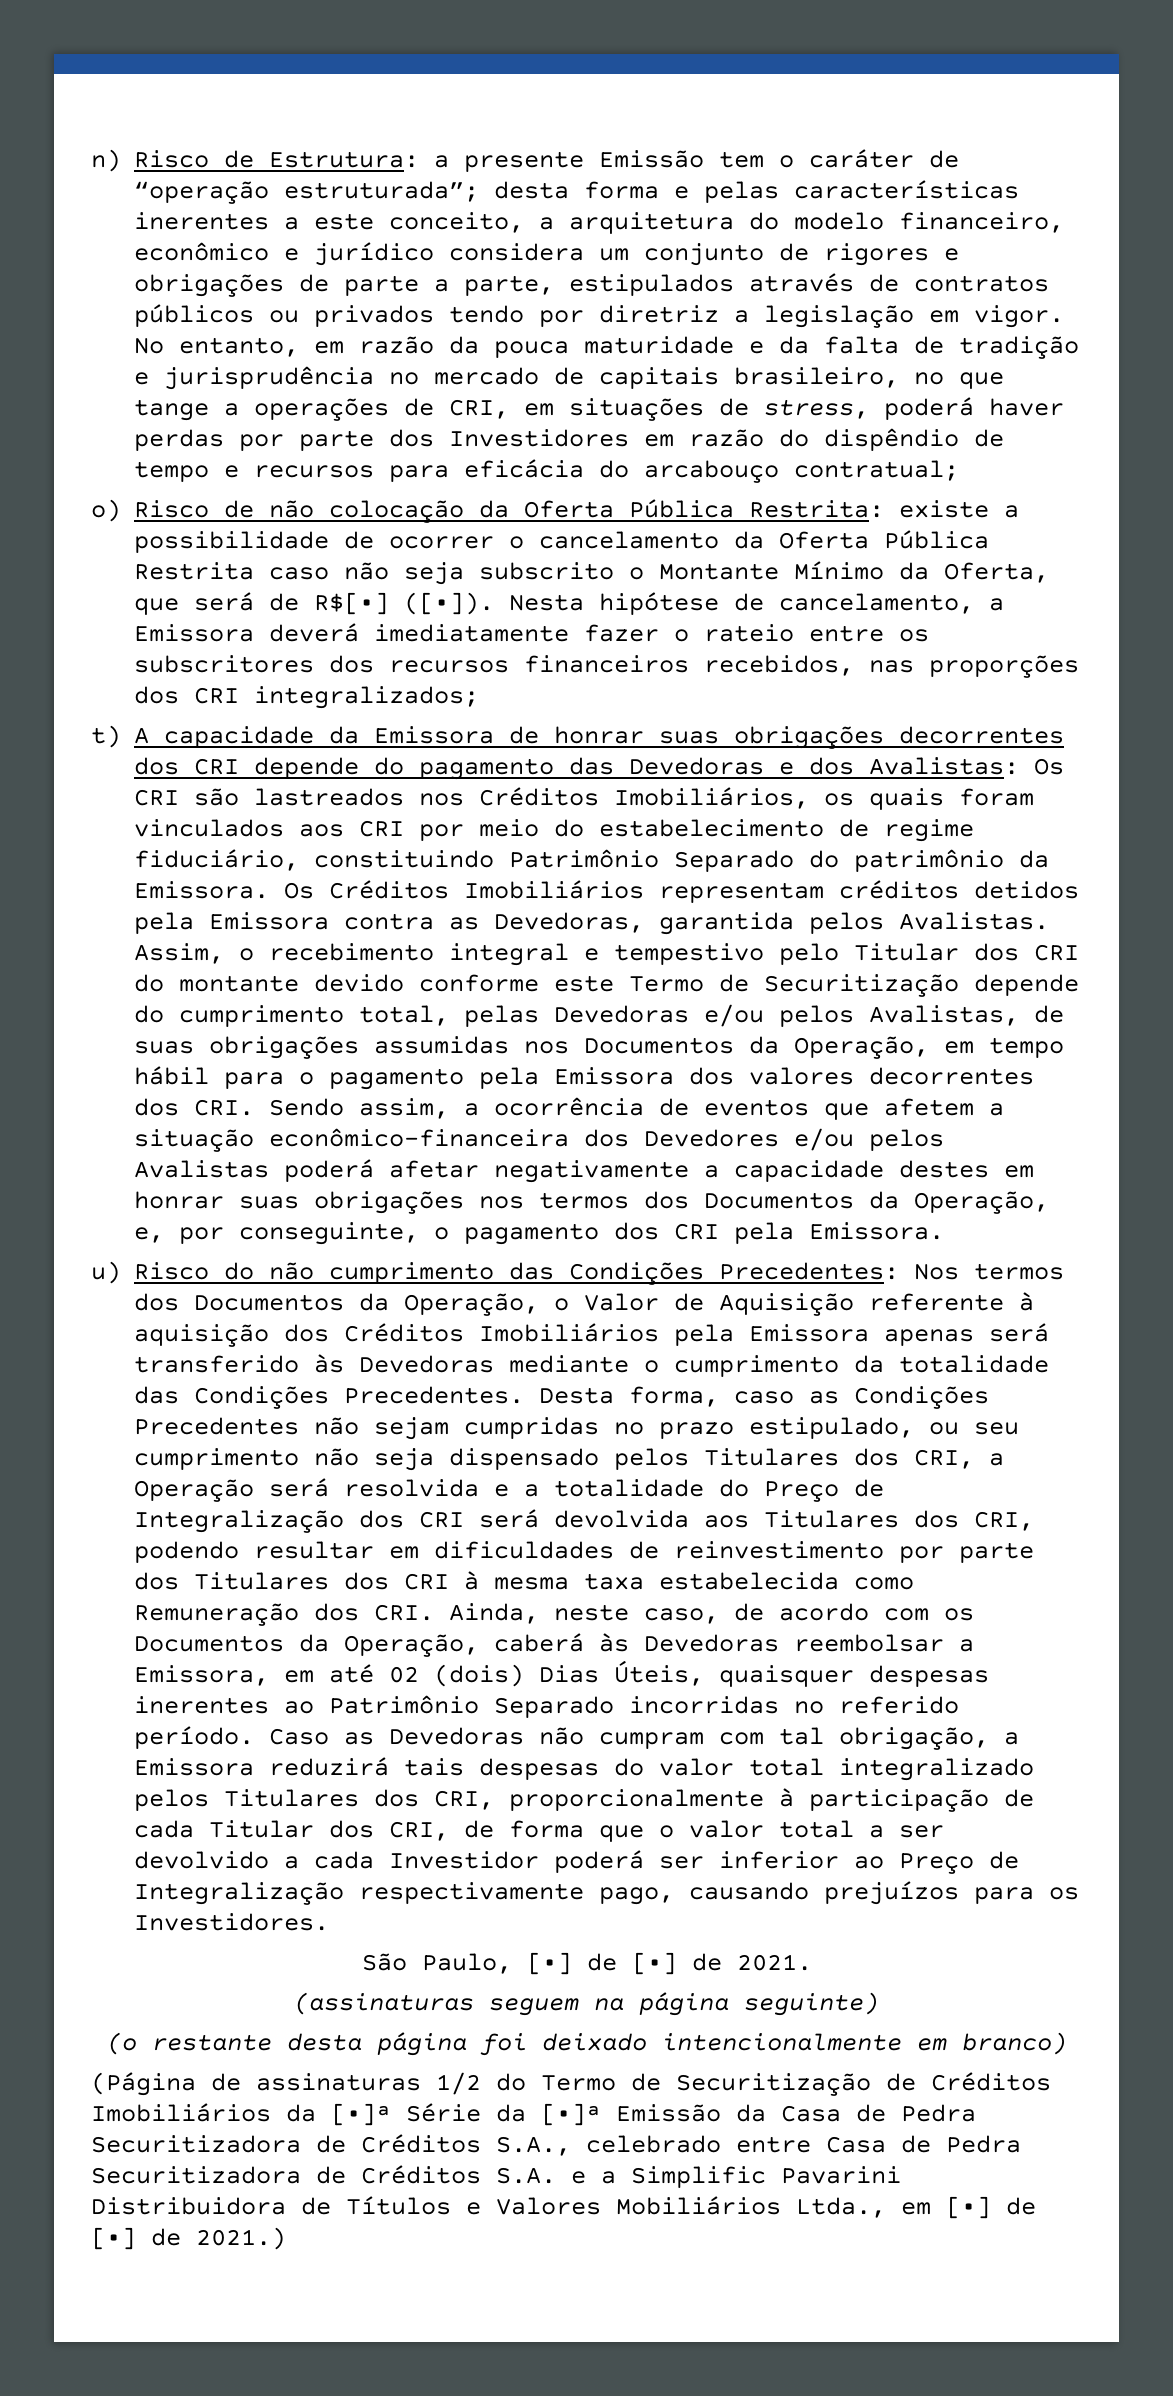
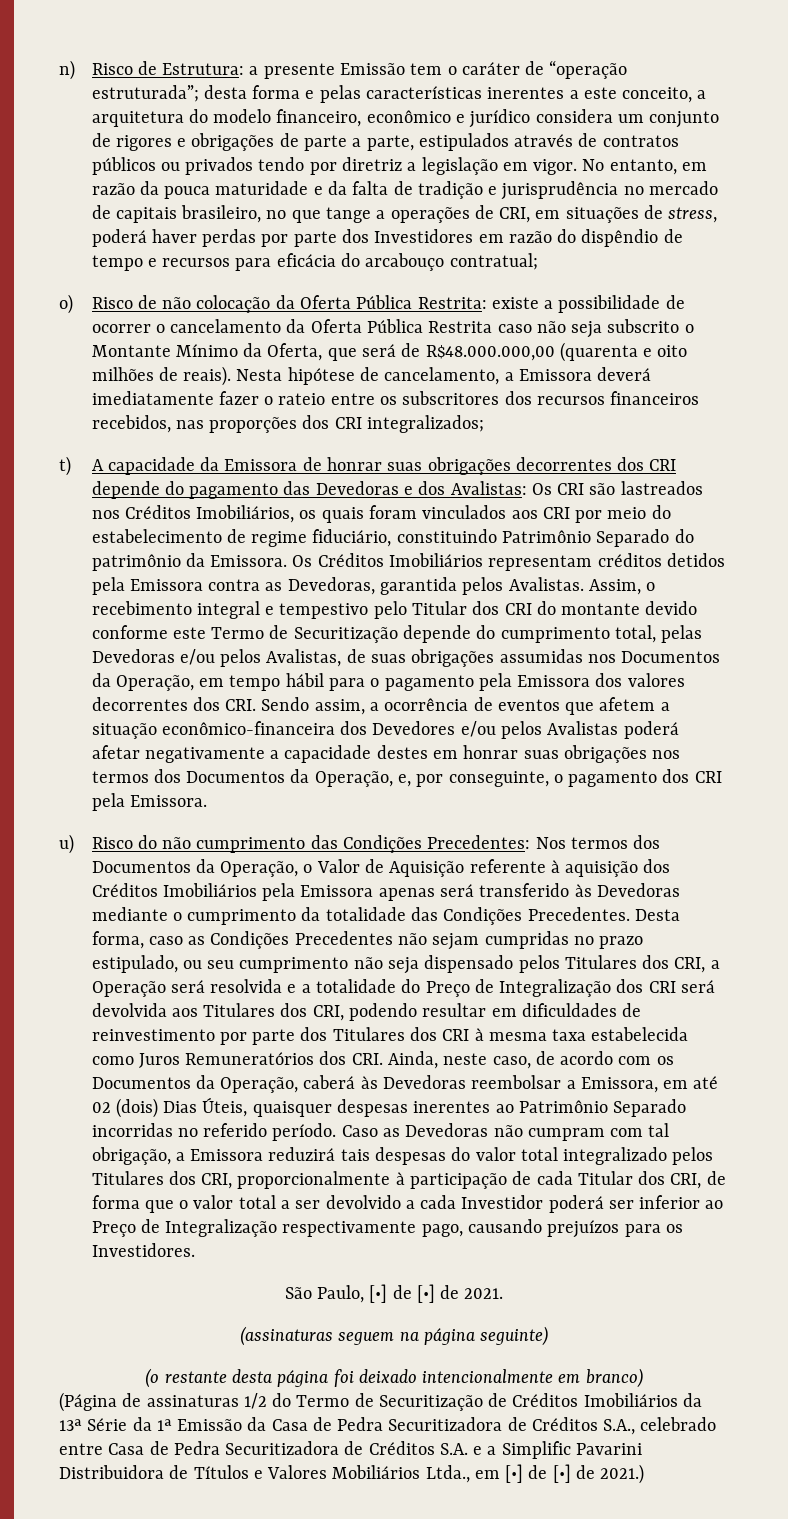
[313,592,494,615] R$[•] ([•]). -> [425,342,688,362] [91,366,232,386] R$48.000.000,00 (quarenta e oito milhões de reais).
[133,1603,299,1626] Remuneração -> [138,1052,315,1068] Juros Remuneratórios
[331,2103,391,2126] [•]ª -> [59,1419,82,1431] 13ª
[541,2103,601,2126] [•]ª -> [156,1419,172,1431] 1ª

